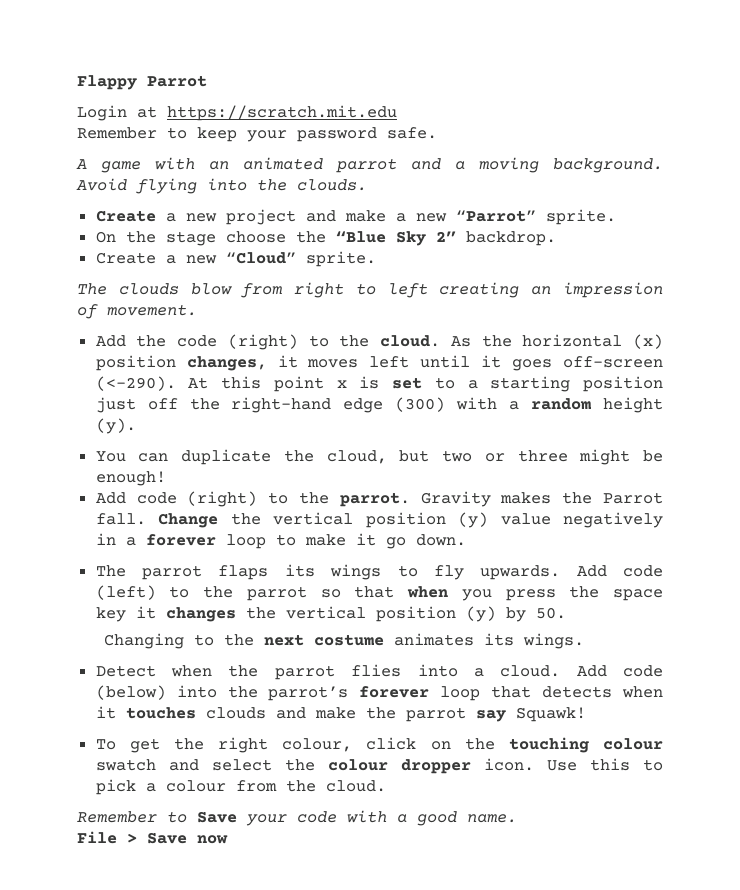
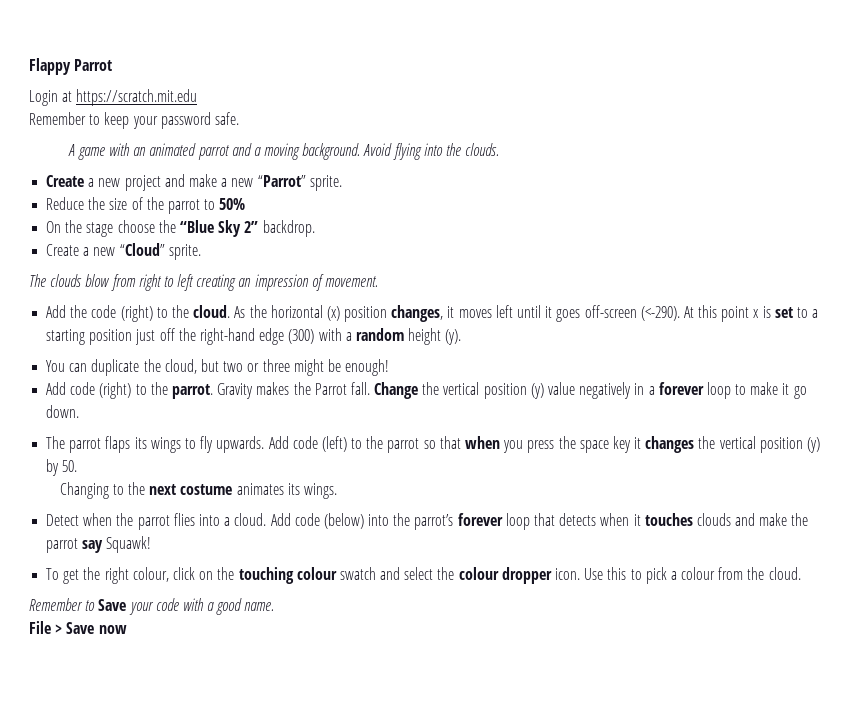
(616, 217) none -> [46,197,246,214] // Reduce the size of the parrot to 50%

